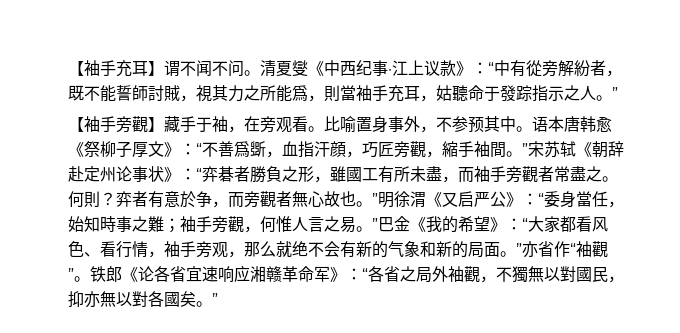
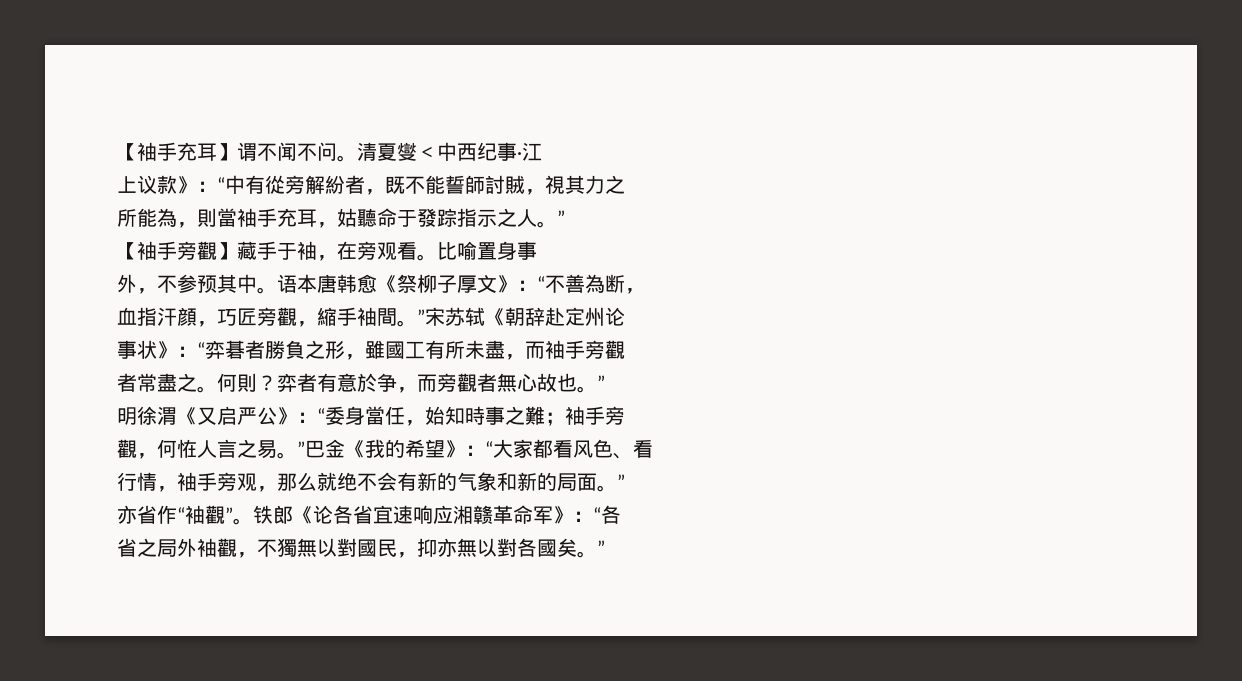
[308,61,324,76] 《 -> [417,146,437,159] ＜
(408, 68) none -> (542, 151) //
[260,85,308,102] 所能爲 -> [117,208,177,227] // 所能為
(404, 124) none -> (537, 250) //
[234,141,282,158] 爲斲， -> [585,274,645,294] 為断， //
(132, 174) none -> (625, 316) //
(538, 174) none -> (625, 349) //
(378, 199) none -> (605, 382) //
[228,216,292,233] 觀，何惟 -> [117,439,197,459] // 觀，何恠
(116, 249) none -> (653, 449) //
(522, 249) none -> (625, 481) //
(384, 274) none -> (621, 514) //

